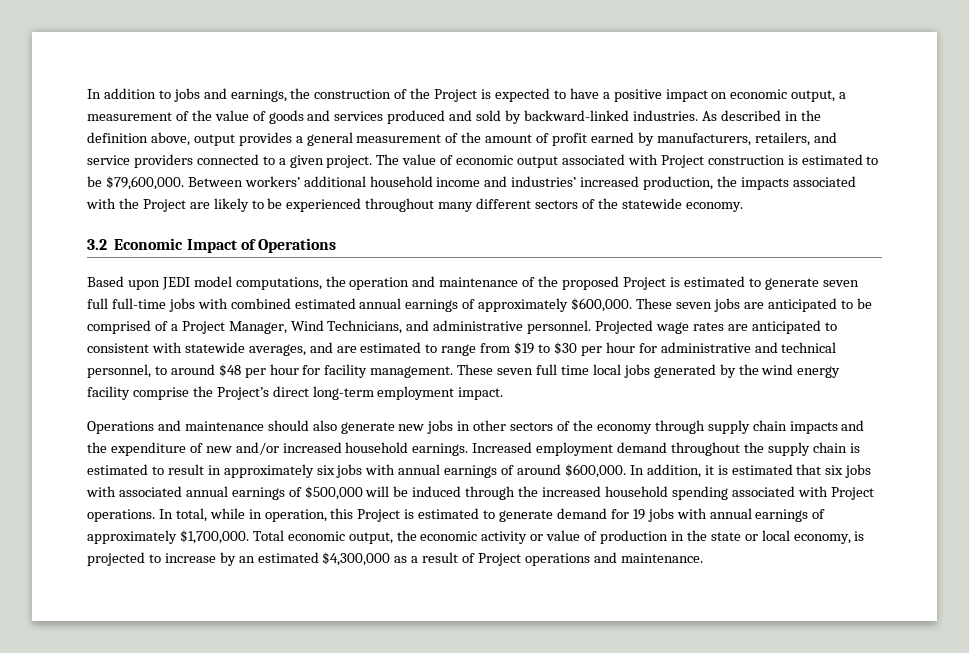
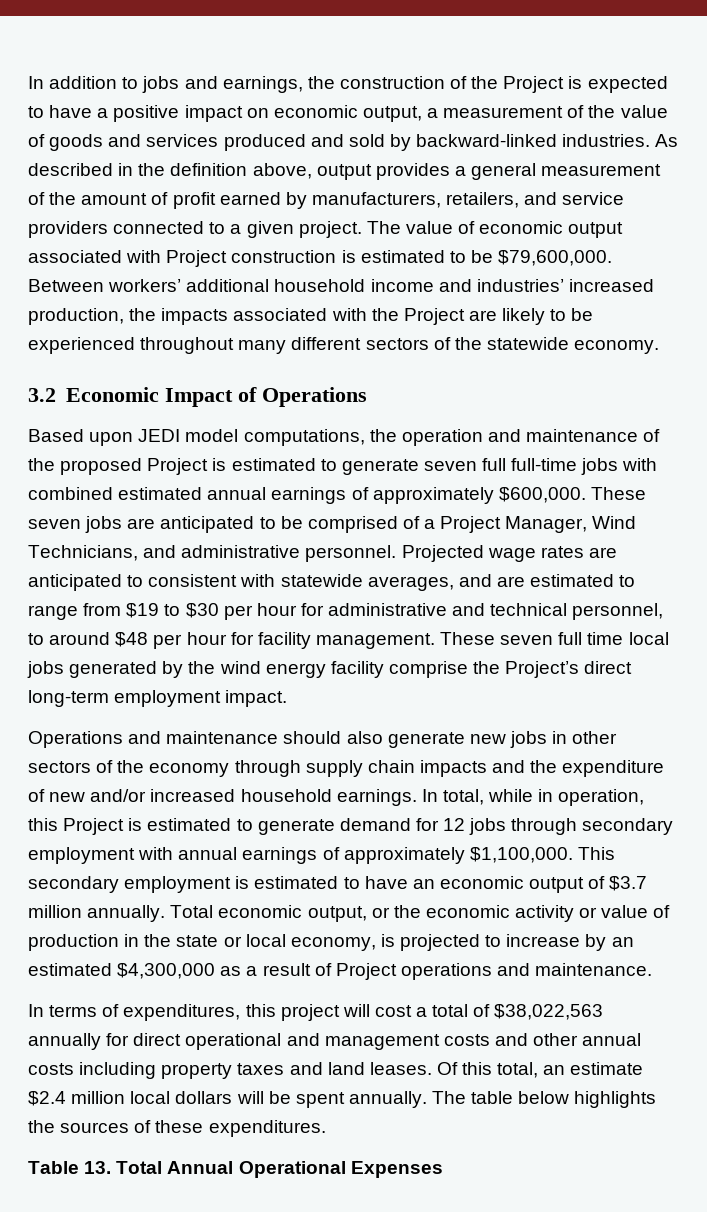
[472,442,860,456] [87,464,872,478] [86,486,874,500] [87,509,155,522] Increased employment demand throughout the supply chain is estimated to result in approximately six jobs with annual earnings of around $600,000. In addition, it is estimated that six jobs with associated annual earnings of $500,000 will be induced through the increased household spending associated with Project operations. -> (417, 797) none
[632,508,674,522] 19 jobs -> [443,818,674,835] [28,847,135,864] 12 jobs through secondary employment
[179,530,249,544] $1,700,000. -> [469,847,615,863] [28,876,648,893] [28,905,166,922] $1,100,000. This secondary employment is estimated to have an economic output of $3.7 million annually.
(393, 538) none -> [371,907,390,918] or
(703, 558) none -> [28,1004,604,1021] [28,1033,642,1050] [28,1062,644,1079] [28,1091,657,1108] [28,1120,326,1137] [28,1161,443,1178] // In terms of expenditures, this project will cost a total of $38,022,563 annually for direct operational and management costs and other annual costs including property taxes and land leases. Of this total, an estimate $2.4 million local dollars will be spent annually. The table below highlights the sources of these expenditures. // Table 13. Total Annual Operational Expenses

